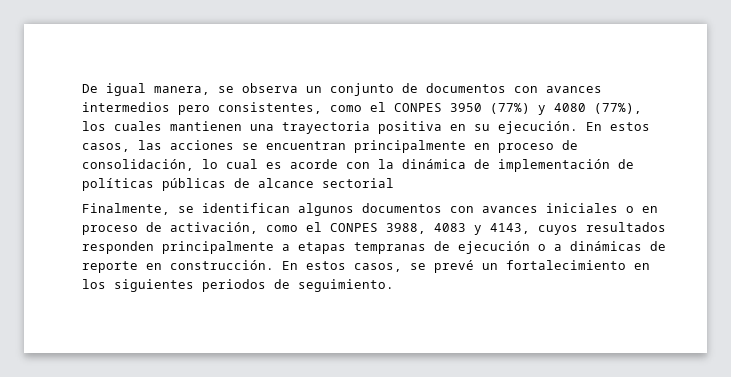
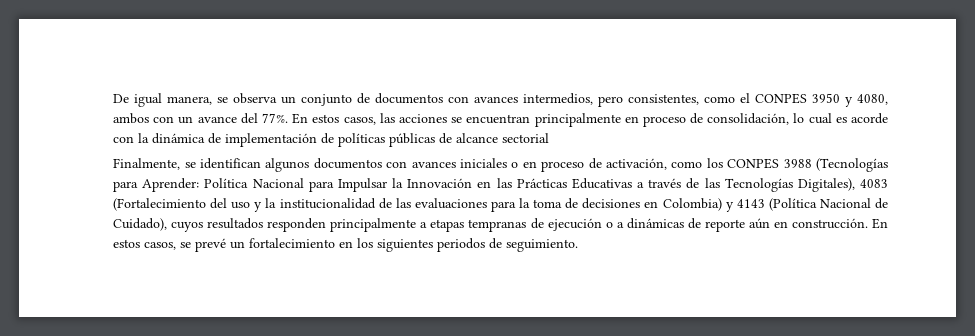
[81,102,170,112] intermedios -> [523,93,594,105] intermedios,
[489,103,642,115] [81,121,578,134] (77%) y 4080 (77%), los cuales mantienen una trayectoria positiva en su ejecución. -> [845,94,889,107] [113,113,289,124] y 4080, ambos con un avance del 77%.
[305,222,530,235] el CONPES 3988, 4083 y 4143, -> [706,158,888,172] [113,178,888,192] [113,198,889,212] [113,218,168,231] los CONPES 3988 (Tecnologías para Aprender: Política Nacional para Impulsar la Innovación en las Prácticas Educativas a través de las Tecnologías Digitales), 4083 (Fortalecimiento del uso y la institucionalidad de las evaluaciones para la toma de decisiones en Colombia) y 4143 (Política Nacional de Cuidado),
(138, 267) none -> [748,218,770,229] aún

